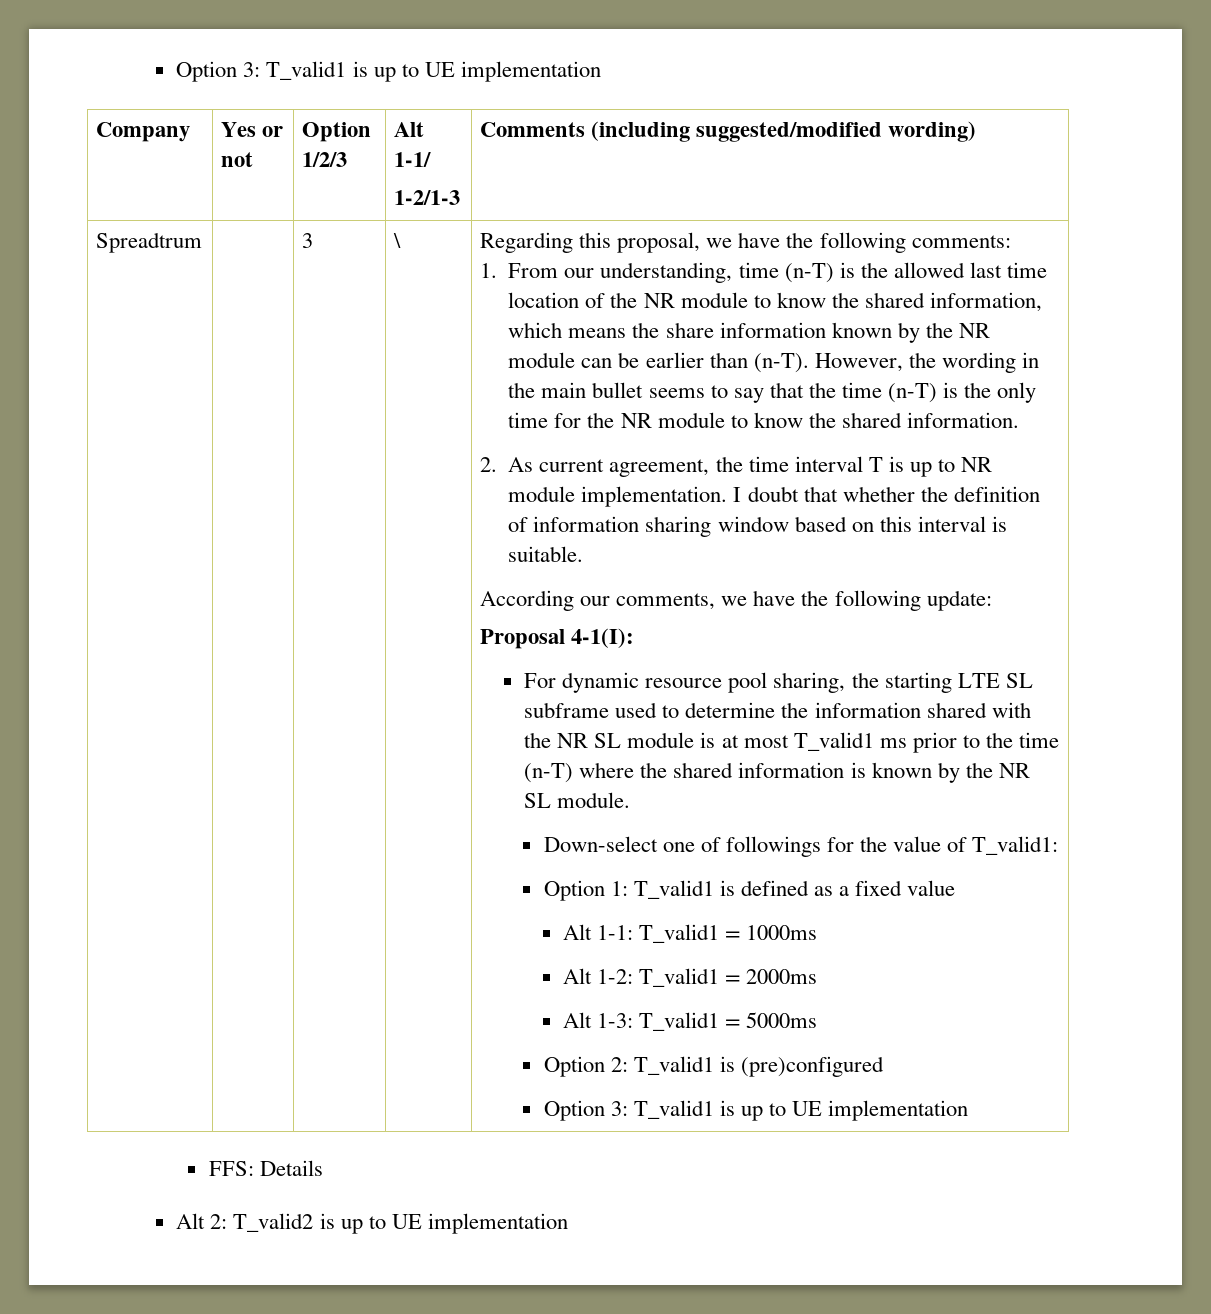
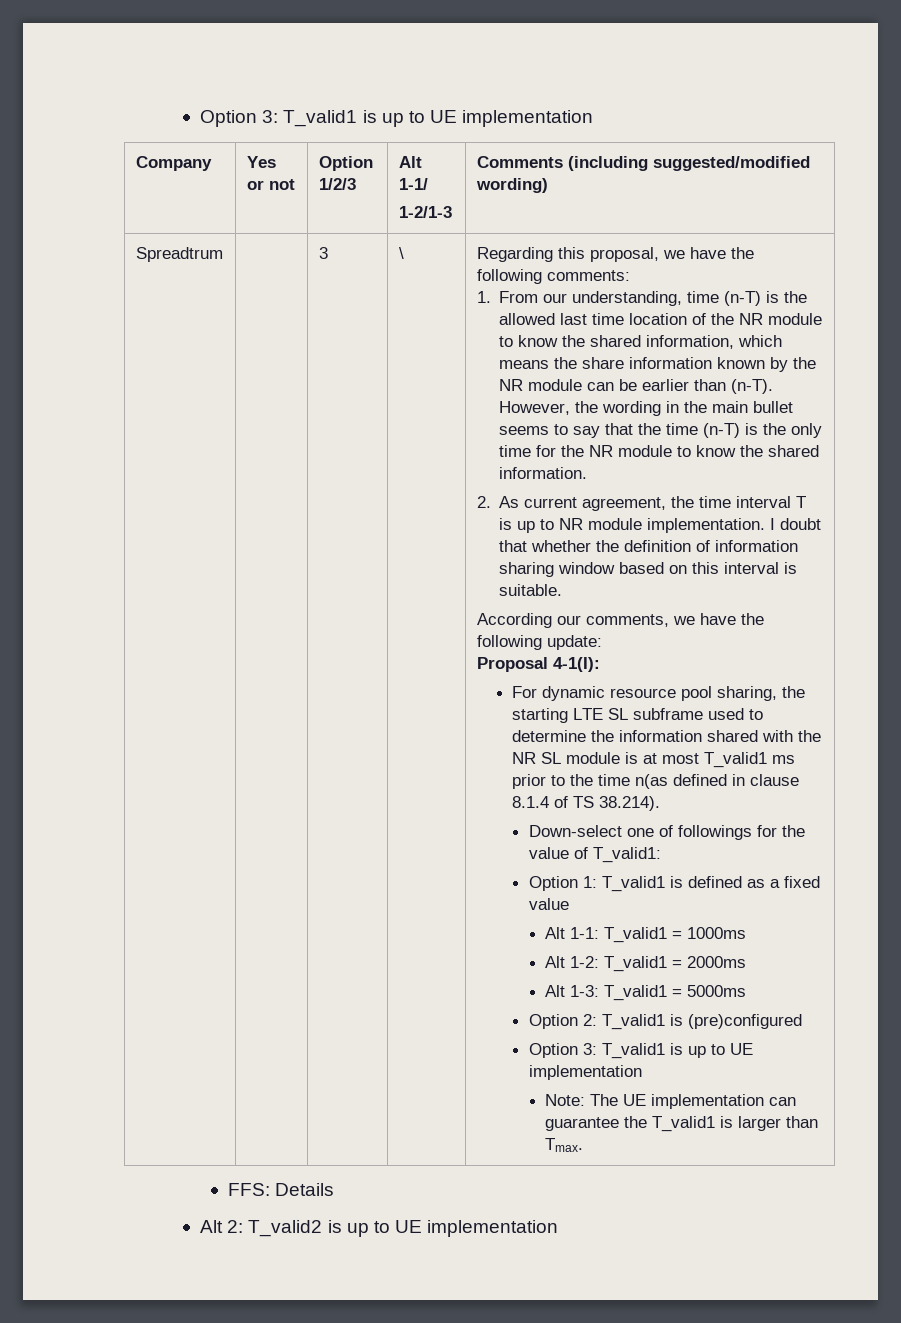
[524,762,1030,783] [524,792,631,808] (n-T) where the shared information is known by the NR SL module. -> [635,774,800,789] [512,796,661,811] n(as defined in clause 8.1.4 of TS 38.214).
(969, 1110) none -> [545,1094,797,1109] [545,1116,819,1132] [545,1138,584,1152] // Note: The UE implementation can guarantee the T_valid1 is larger than Tmax.

